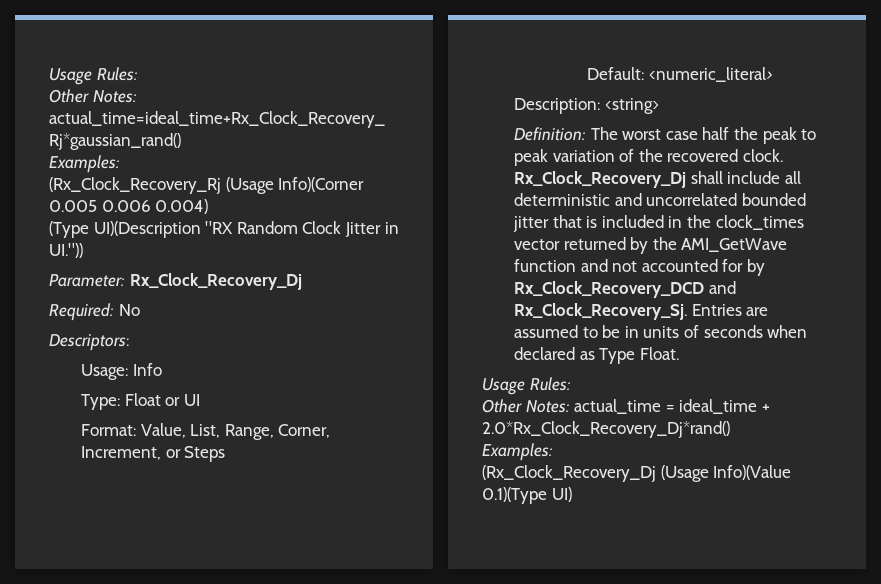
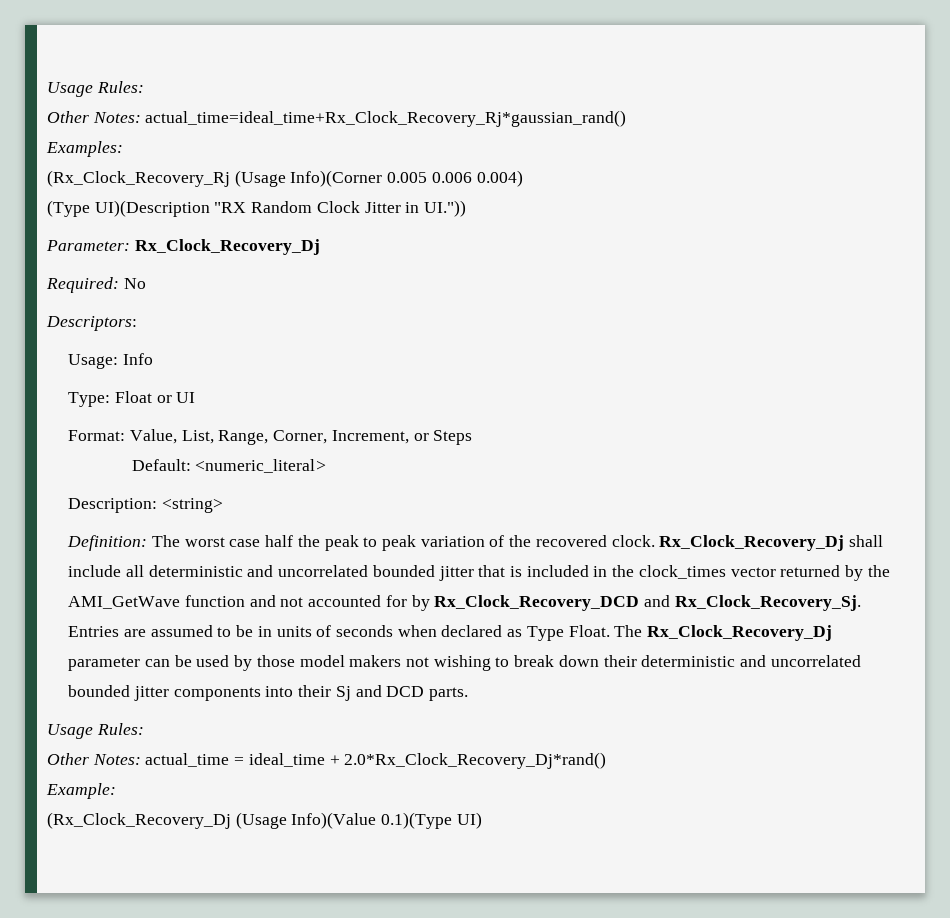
(679, 353) none -> [614,625,833,641] [68,655,861,671] [68,685,468,701] The Rx_Clock_Recovery_Dj parameter can be used by those model makers not wishing to break down their deterministic and uncorrelated bounded jitter components into their Sj and DCD parts.
[482,443,553,461] Examples: -> [46,783,116,799] Example:

